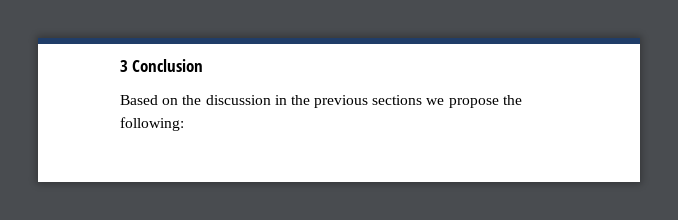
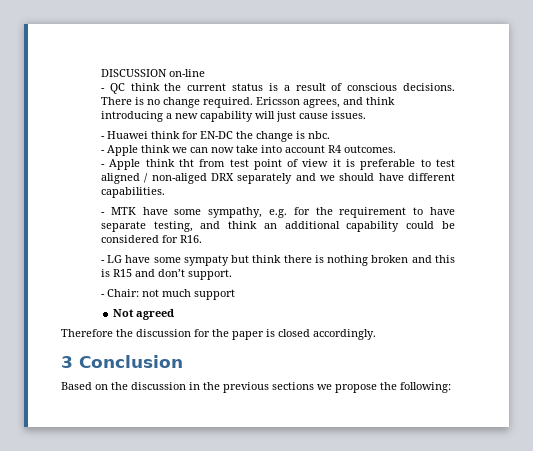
(120, 66) none -> [100,69,205,77] [100,83,455,94] [100,97,395,108] [100,111,366,122] [100,131,330,142] [100,145,396,156] [100,159,455,170] [100,173,456,184] [100,187,165,198] [100,207,455,218] [100,221,456,232] [100,235,202,243] [100,255,455,266] [100,269,232,280] [100,289,235,300] [113,309,175,320] [61,329,376,340] DISCUSSION on-line // - QC think the current status is a result of conscious decisions. There is no change required. Ericsson agrees, and think introducing a new capability will just cause issues. // - Huawei think for EN-DC the change is nbc. // - Apple think we can now take into account R4 outcomes. // - Apple think tht from test point of view it is preferable to test aligned / non-aliged DRX separately and we should have different capabilities. // - MTK have some sympathy, e.g. for the requirement to have separate testing, and think an additional capability could be considered for R16. // - LG have some sympaty but think there is nothing broken and this is R15 and don’t support. // - Chair: not much support // Not agreed // Therefore the discussion for the paper is closed accordingly. //

